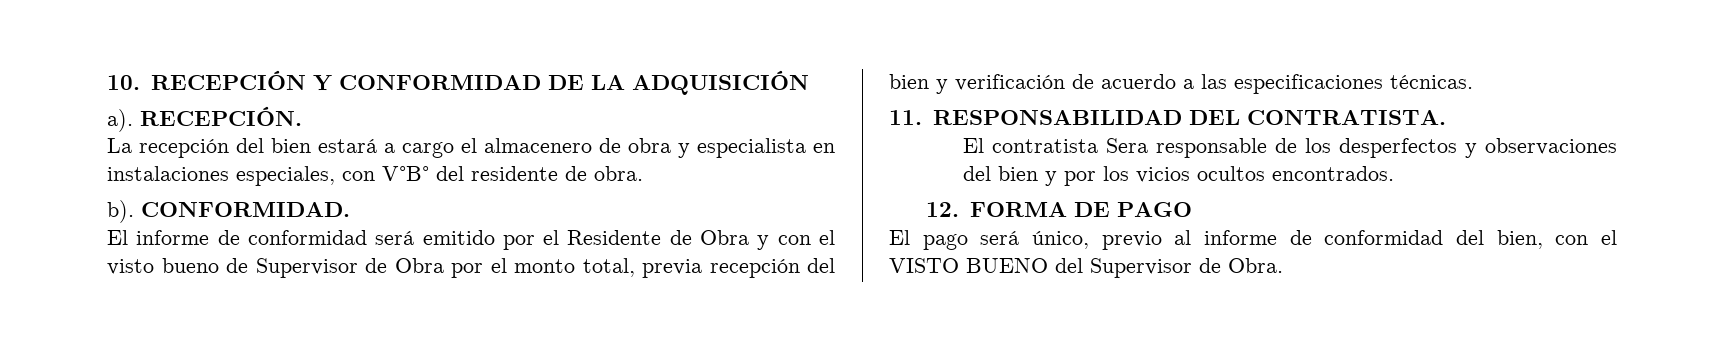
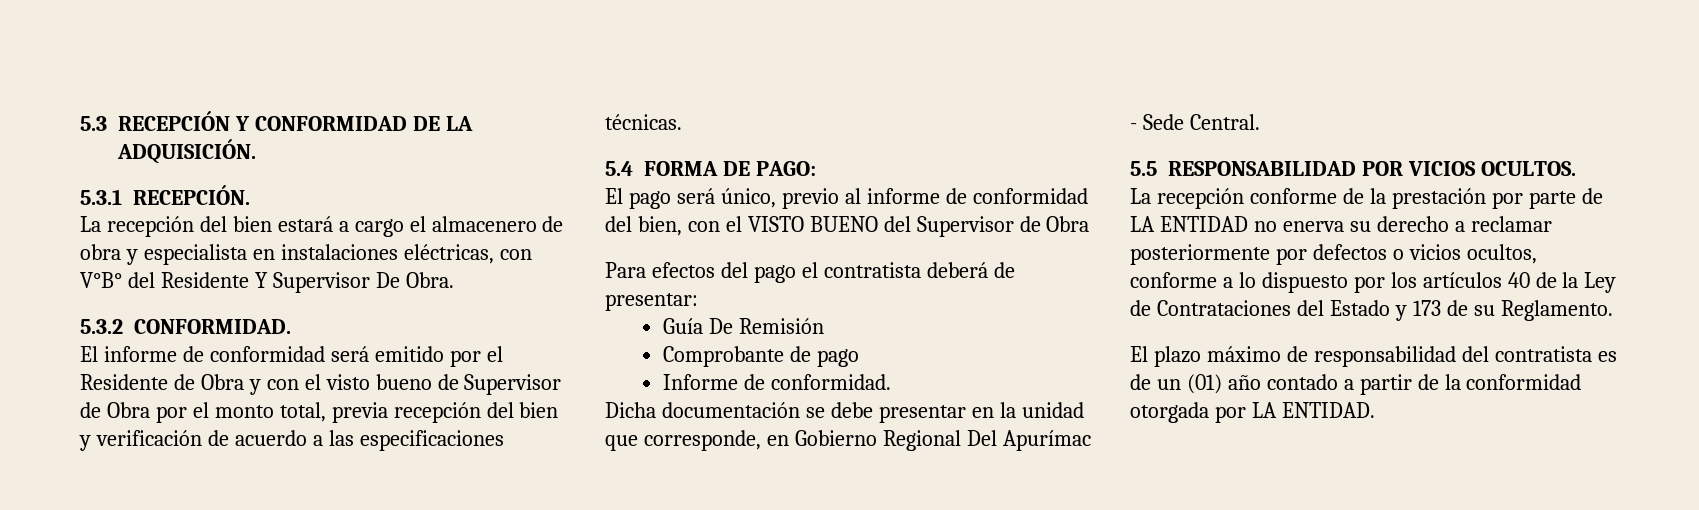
[107,75,140,90] 10. -> [80,116,107,131] 5.3
[631,70,809,95] [107,109,133,132] ADQUISICIÓN // a). -> [117,139,256,164] [80,189,122,205] ADQUISICIÓN. // 5.3.1
[236,166,335,186] especiales, -> [403,244,494,264] eléctricas,
[471,166,643,181] [107,200,134,223] residente de obra. // b). -> [160,272,454,293] [80,319,123,334] Residente Y Supervisor De Obra. // 5.3.2
[889,110,1446,125] [963,138,1617,158] [963,166,1395,186] [926,202,960,217] 11. RESPONSABILIDAD DEL CONTRATISTA. // El contratista Sera responsable de los desperfectos y observaciones del bien y por los vicios ocultos encontrados. // 12. -> [605,161,633,176] 5.4
[1116,202,1192,217] PAGO -> [755,161,816,176] PAGO:
[1228,258,1283,273] Obra. -> [1046,216,1090,232] [605,262,1015,283] [605,293,698,311] [663,318,824,334] [663,346,859,367] [663,374,891,390] [605,402,1084,423] [605,430,1091,451] [1130,114,1260,130] [1130,161,1576,176] [1130,188,1603,209] [1130,216,1552,232] [1130,244,1537,265] [1130,272,1617,293] [1130,300,1613,321] [1130,346,1617,367] [1130,374,1582,395] [1130,402,1375,423] Obra // Para efectos del pago el contratista deberá de presentar: // Guía De Remisión // Comprobante de pago // Informe de conformidad. // Dicha documentación se debe presentar en la unidad que corresponde, en Gobierno Regional Del Apurímac - Sede Central. // 5.5 RESPONSABILIDAD POR VICIOS OCULTOS. // La recepción conforme de la prestación por parte de LA ENTIDAD no enerva su derecho a reclamar posteriormente por defectos o vicios ocultos, conforme a lo dispuesto por los artículos 40 de la Ley de Contrataciones del Estado y 173 de su Reglamento. // El plazo máximo de responsabilidad del contratista es de un (01) año contado a partir de la conformidad otorgada por LA ENTIDAD.

